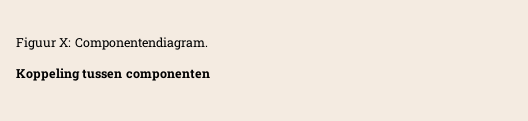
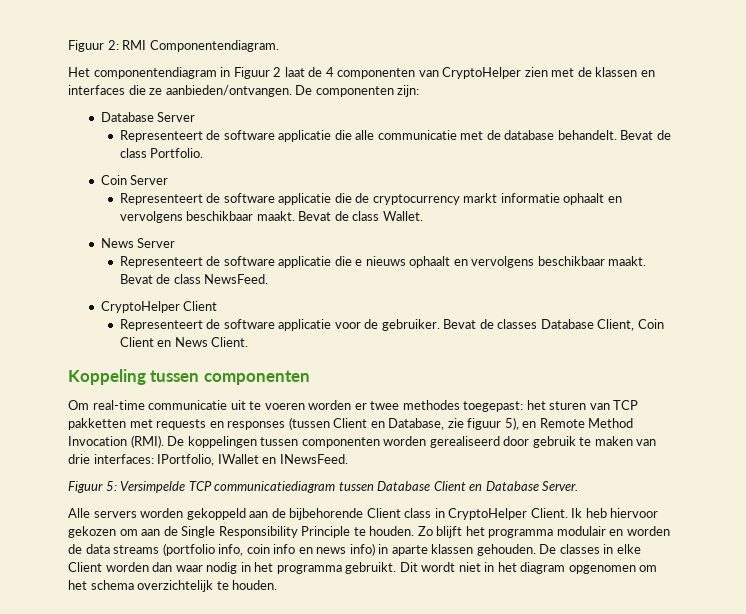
[16,37,72,50] Figuur X: -> [68,40,147,52] Figuur 2: RMI
[16,68,210,81] Koppeling tussen componenten -> [68,67,655,79] [68,85,420,97] [100,112,196,122] [119,130,671,142] [119,148,204,158] [100,175,169,185] [119,193,622,205] [119,211,423,223] [100,238,176,248] [119,256,647,268] [119,274,269,284] [100,301,218,313] [119,319,664,331] [119,337,249,347] [68,369,310,385] [68,400,639,412] [68,417,634,430] [68,435,657,448] [68,454,348,466] [68,481,579,493] [68,508,659,520] [68,526,670,538] [68,543,641,556] [68,562,658,574] [68,580,278,592] Het componentendiagram in Figuur 2 laat de 4 componenten van CryptoHelper zien met de klassen en interfaces die ze aanbieden/ontvangen. De componenten zijn: // Database Server // Representeert de software applicatie die alle communicatie met de database behandelt. Bevat de class Portfolio. // Coin Server // Representeert de software applicatie die de cryptocurrency markt informatie ophaalt en vervolgens beschikbaar maakt. Bevat de class Wallet. // News Server // Representeert de software applicatie die e nieuws ophaalt en vervolgens beschikbaar maakt. Bevat de class NewsFeed. // CryptoHelper Client // Representeert de software applicatie voor de gebruiker. Bevat de classes Database Client, Coin Client en News Client. // Koppeling tussen componenten // Om real-time communicatie uit te voeren worden er twee methodes toegepast: het sturen van TCP pakketten met requests en responses (tussen Client en Database, zie figuur 5), en Remote Method Invocation (RMI). De koppelingen tussen componenten worden gerealiseerd door gebruik te maken van drie interfaces: IPortfolio, IWallet en INewsFeed. // Figuur 5: Versimpelde TCP communicatiediagram tussen Database Client en Database Server. // Alle servers worden gekoppeld aan de bijbehorende Client class in CryptoHelper Client. Ik heb hiervoor gekozen om aan de Single Responsibility Principle te houden. Zo blijft het programma modulair en worden de data streams (portfolio info, coin info en news info) in aparte klassen gehouden. De classes in elke Client worden dan waar nodig in het programma gebruikt. Dit wordt niet in het diagram opgenomen om het schema overzichtelijk te houden.

